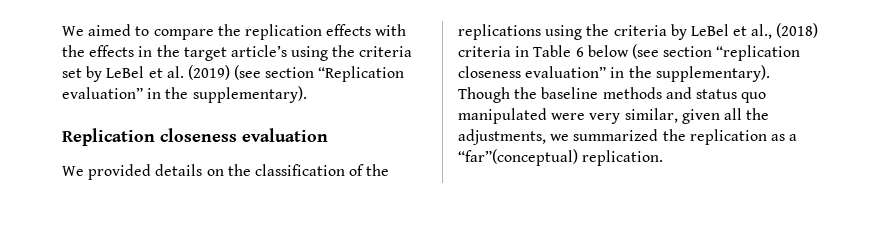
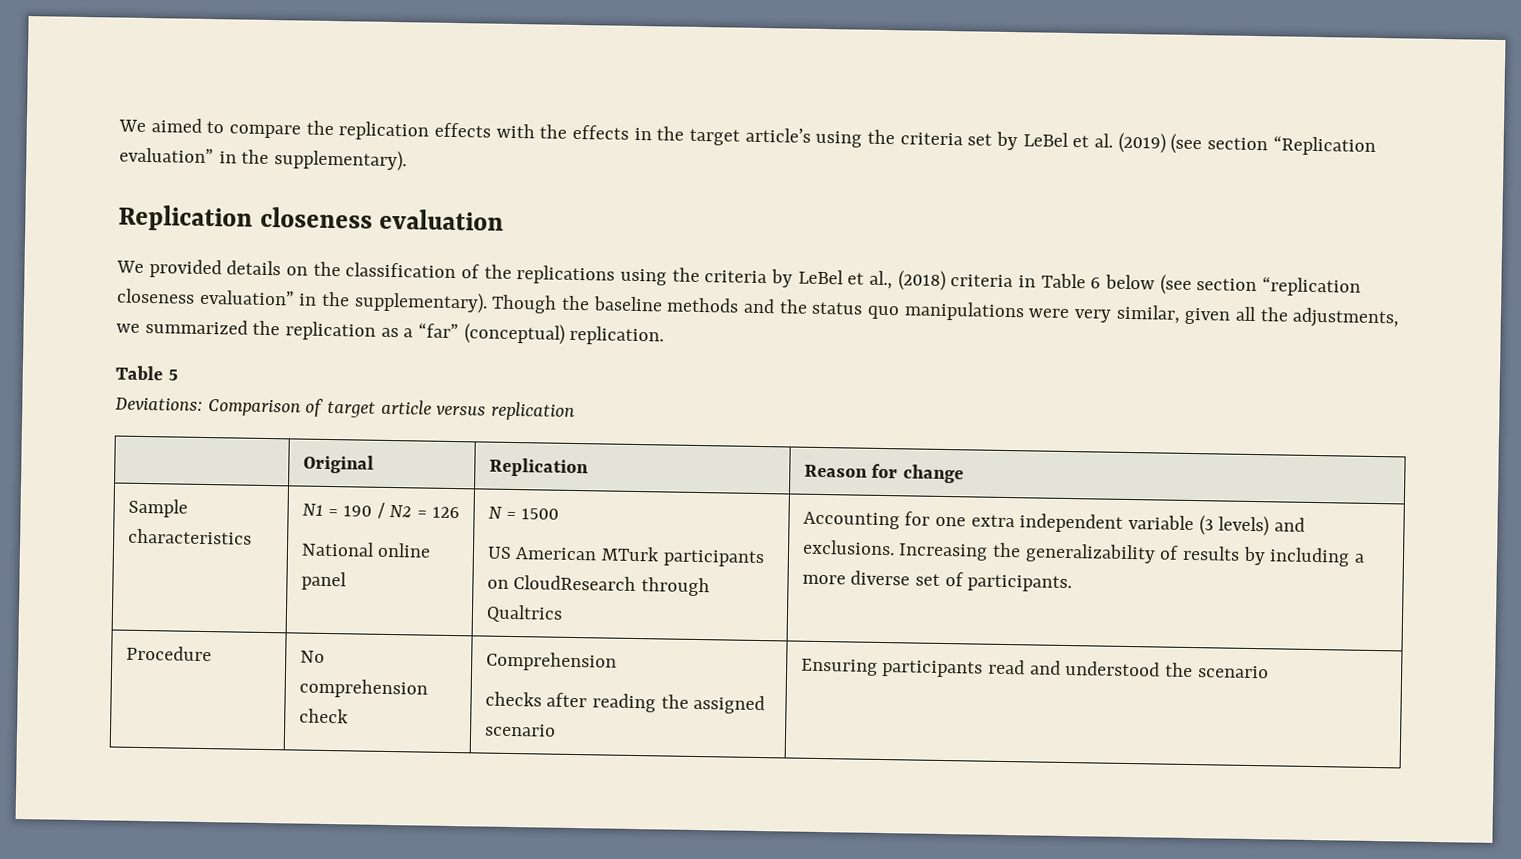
(692, 93) none -> [778,299,808,314] the
[458,108,547,124] manipulated -> [903,301,1025,322] manipulations
[458,149,578,166] “far”(conceptual) -> [418,322,565,345] “far” (conceptual)
(664, 158) none -> [115,365,178,381] [115,397,576,421] [302,454,374,474] [488,457,589,478] [803,463,965,484] [127,498,188,518] [127,528,252,545] [301,502,460,519] [300,541,432,558] [300,571,347,591] [487,506,560,520] [486,546,765,568] [486,575,711,597] [485,604,563,623] [802,511,1306,537] [801,539,1366,567] [801,570,1073,593] [125,645,212,662] [299,650,325,663] [298,678,428,699] [298,708,349,724] [485,651,617,672] [484,691,766,715] [483,723,556,737] [800,658,1269,679] // Table 5 // Deviations: Comparison of target article versus replication // | Original | Replication | Reason for change // Sample characteristics | N1 = 190 / N2 = 126 // National online panel | N = 1500 // US American MTurk participants on CloudResearch through Qualtrics | Accounting for one extra independent variable (3 levels) and exclusions. Increasing the generalizability of results by including a more diverse set of participants. // Procedure | No comprehension check | Comprehension // checks after reading the assigned scenario | Ensuring participants read and understood the scenario

